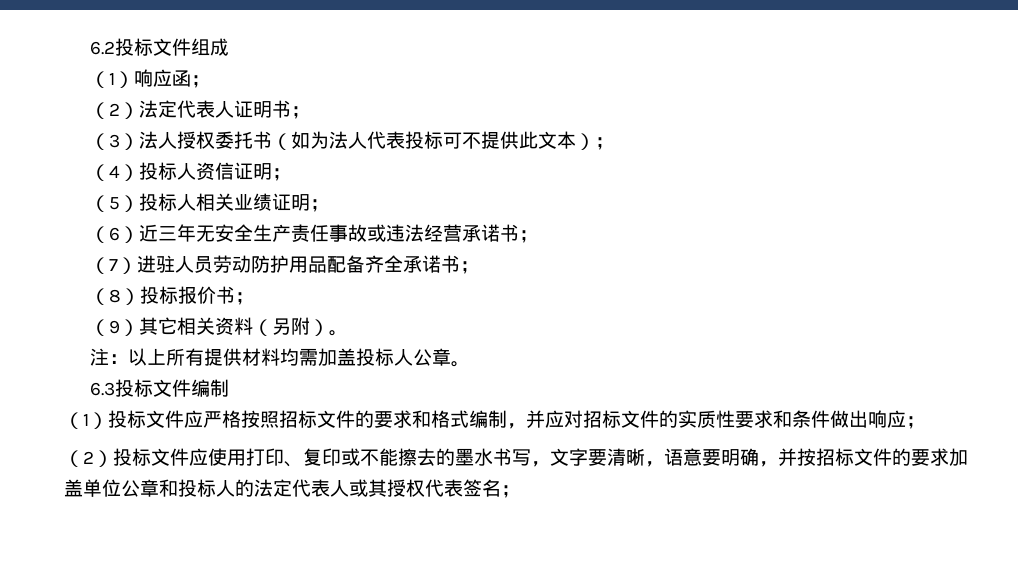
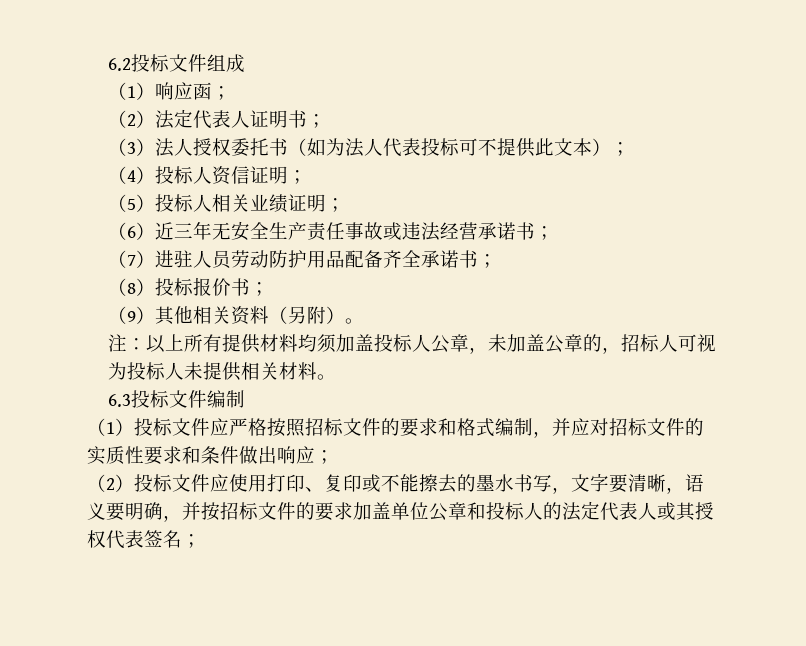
[157,317,177,335] 它 -> [173,306,193,324] 他
[298,348,318,366] 需 -> [316,334,336,353] 须
(451, 357) none -> [468,334,716,354] [107,362,317,381] ，未加盖公章的，招标人可视为投标人未提供相关材料
[683,448,702,466] 意 -> [87,502,106,520] 义

